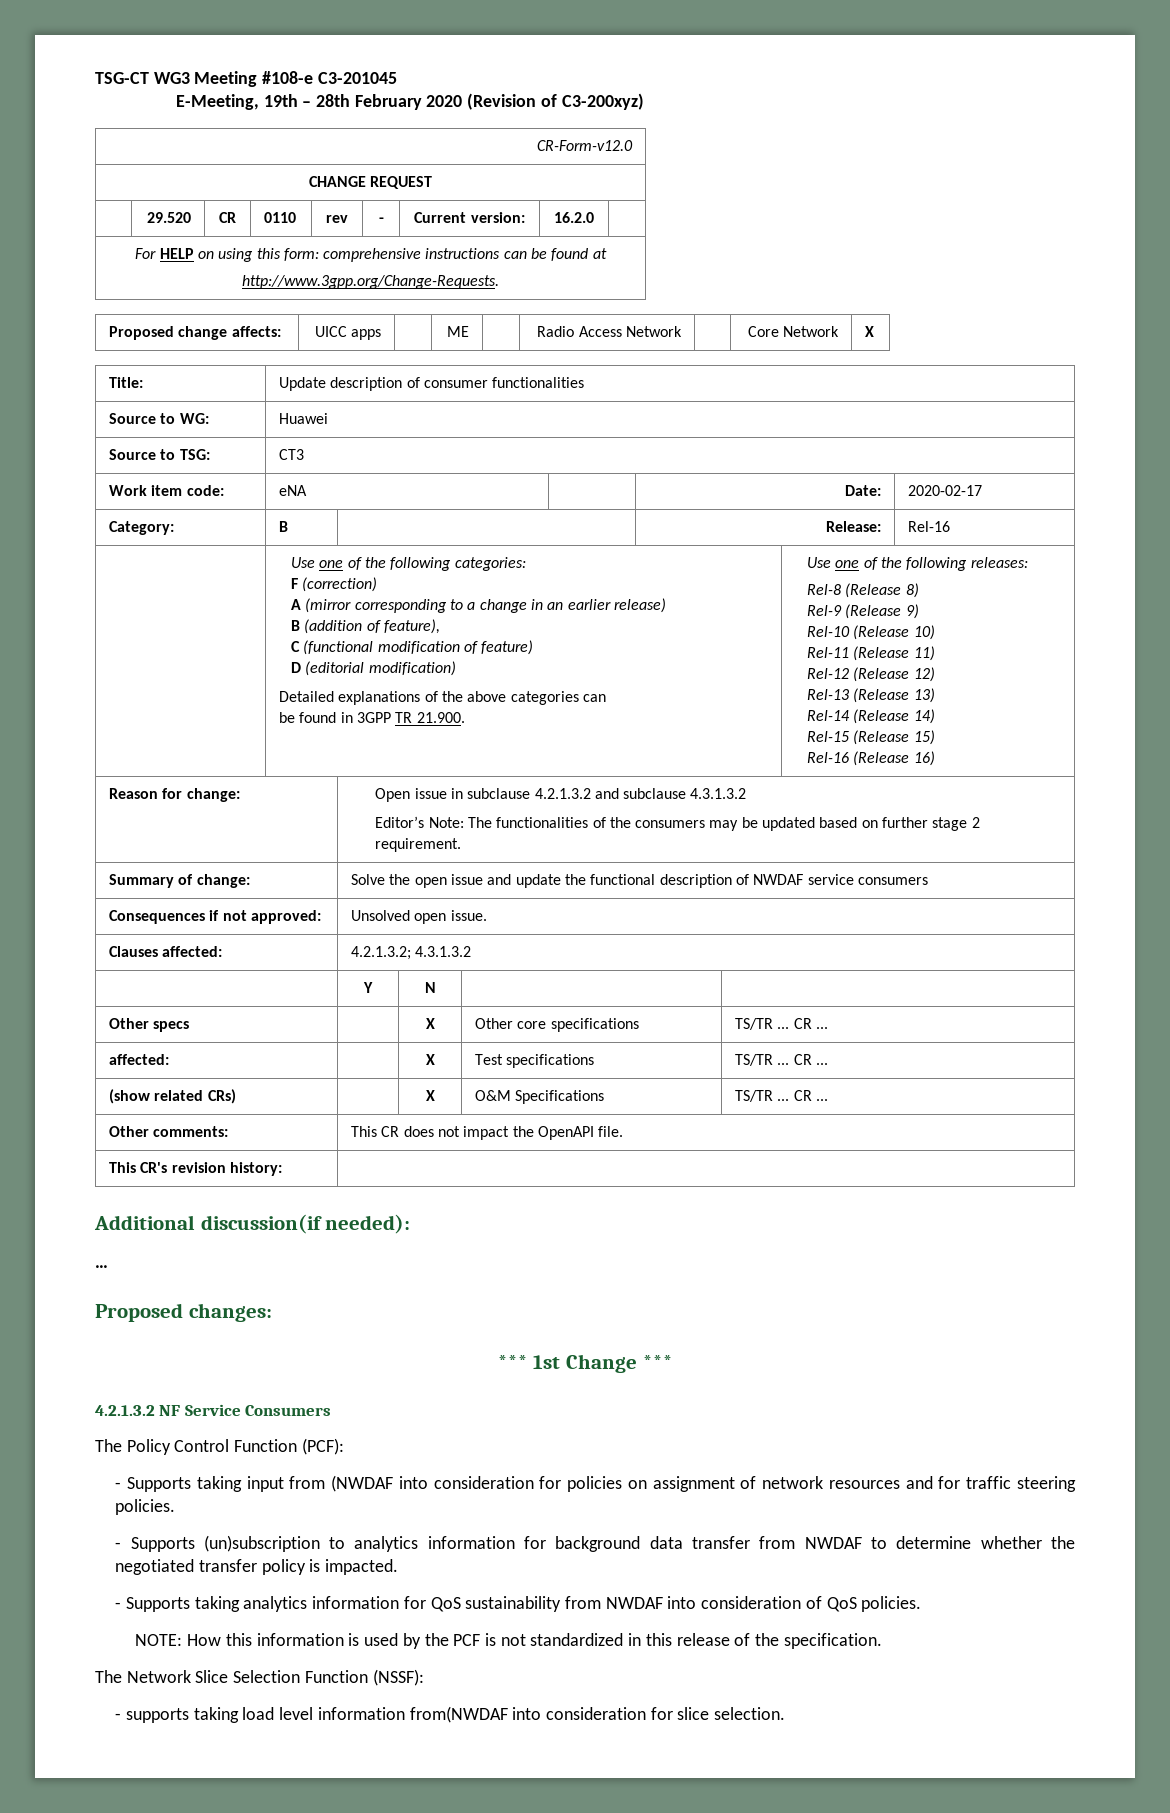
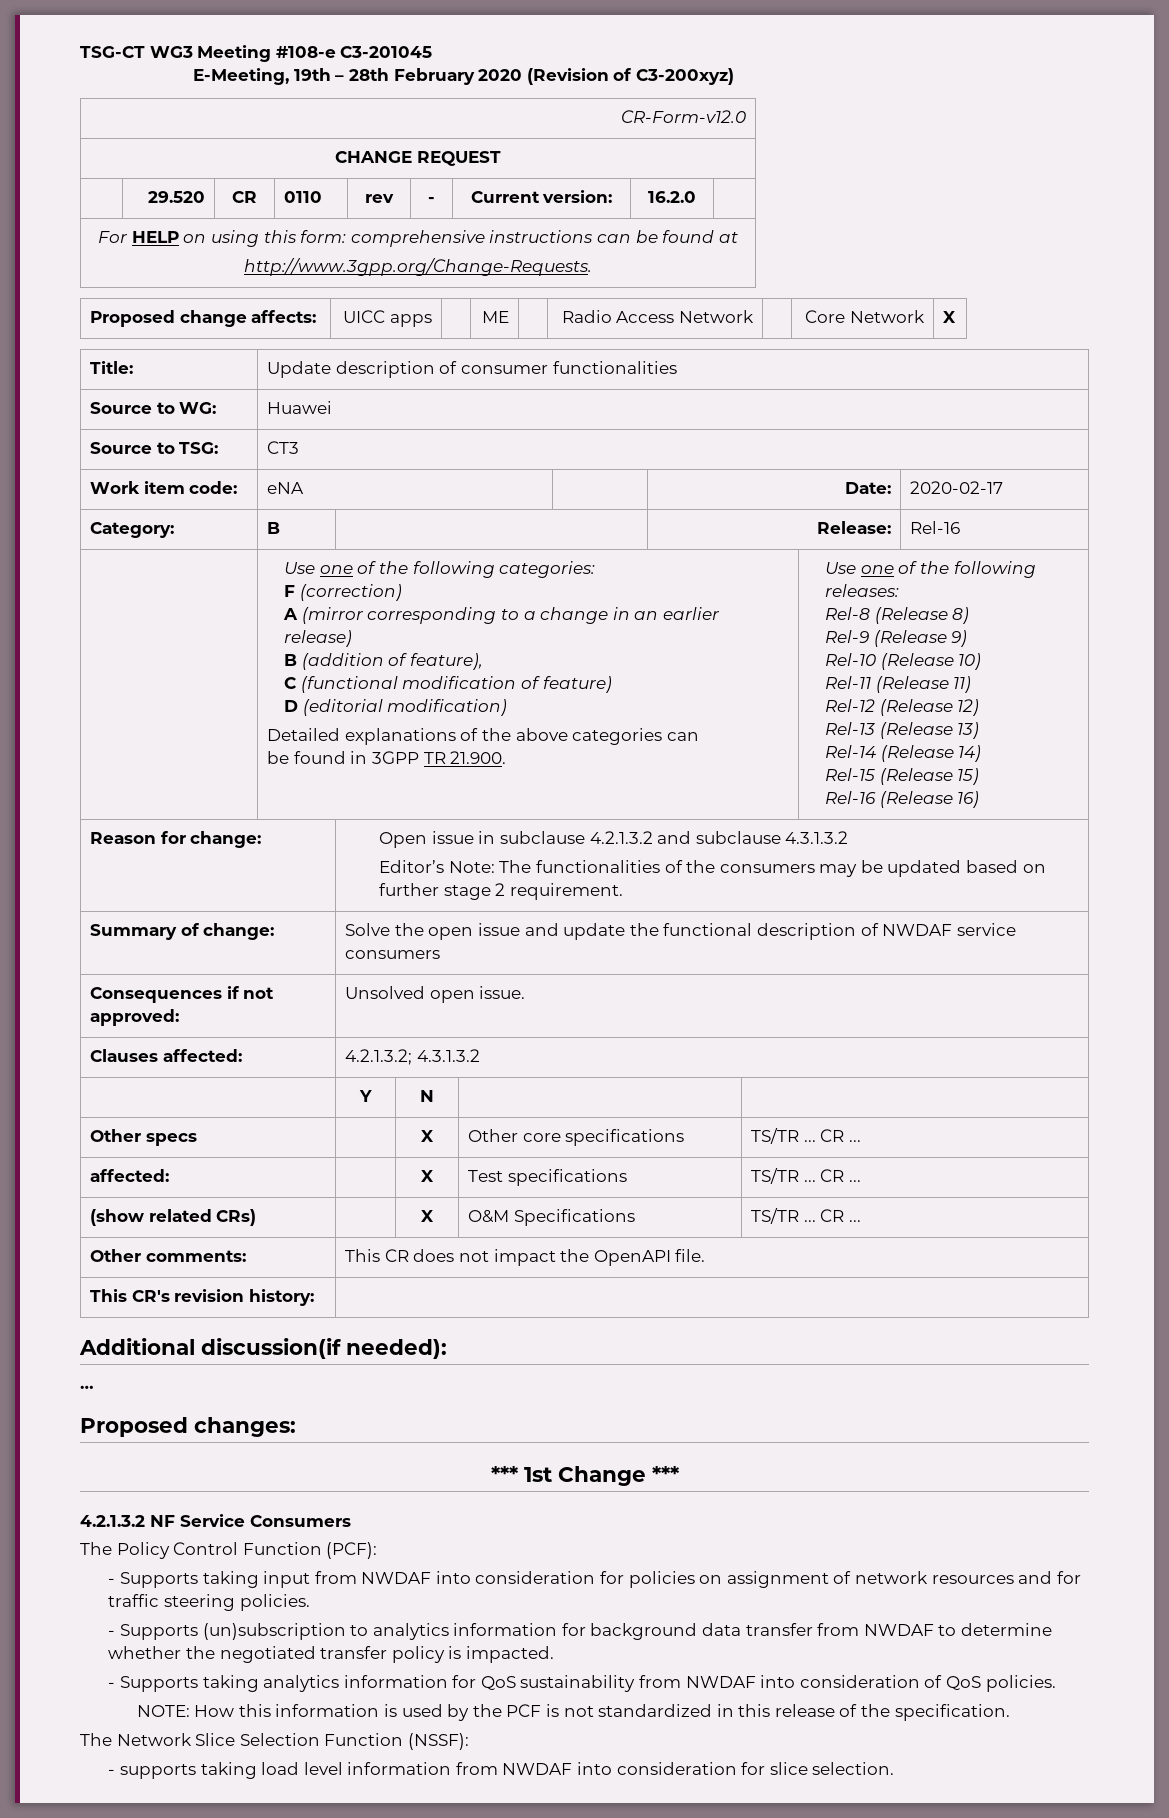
[331,1475,394,1492] (NWDAF -> [361,1572,432,1584] NWDAF
[409,1706,508,1723] from(NWDAF -> [455,1762,573,1775] from NWDAF

